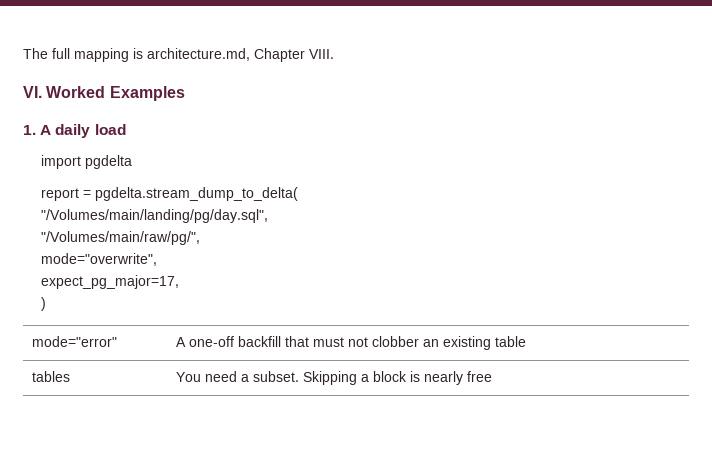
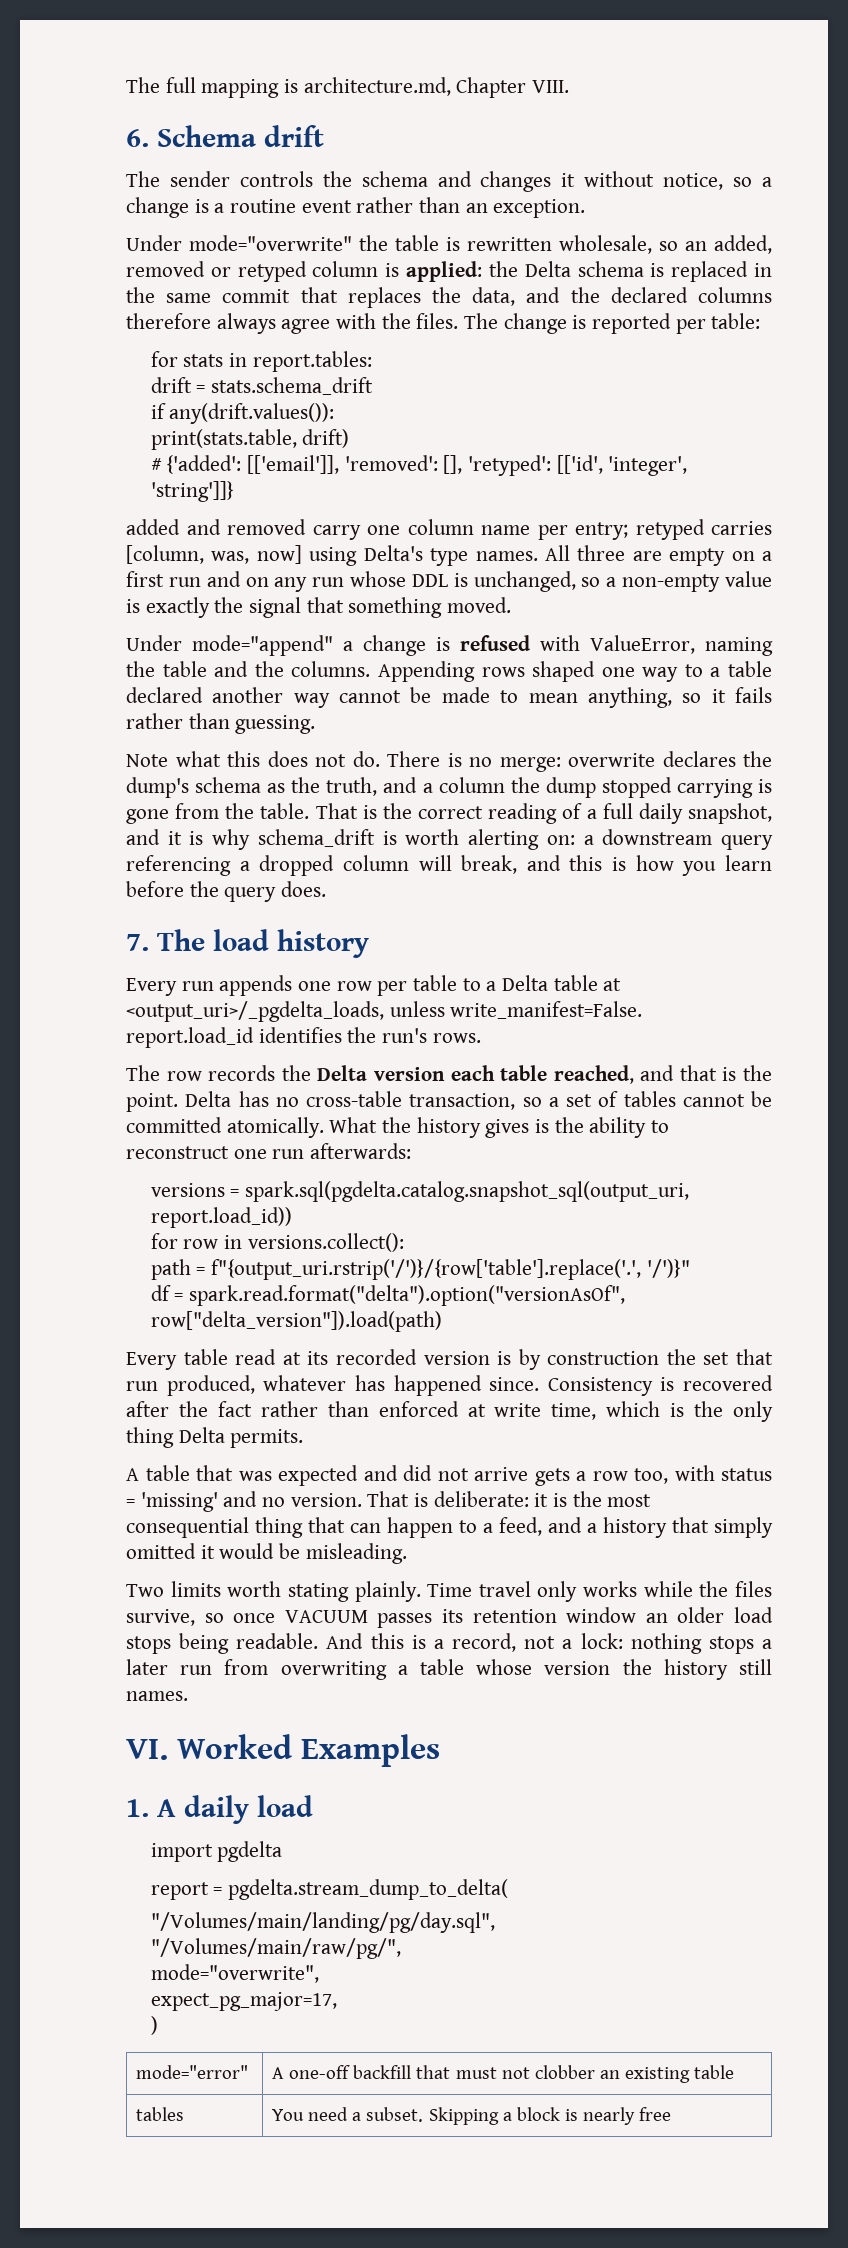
(334, 54) none -> [126,125,324,147] [126,171,772,192] [126,197,586,218] [126,235,772,254] [126,261,773,282] [126,287,772,308] [126,313,761,334] [150,351,372,372] [150,377,374,395] [150,403,335,424] [150,429,350,450] [150,455,688,476] [150,481,234,502] [126,519,772,540] [126,545,772,566] [126,571,772,592] [126,597,512,618] [126,635,773,656] [126,661,773,682] [126,687,773,708] [126,713,316,734] [126,751,772,772] [126,777,772,798] [126,803,772,824] [126,829,774,850] [126,855,772,876] [126,881,327,902] [126,929,369,958] [126,975,622,996] [126,1001,643,1022] [126,1027,481,1048] [126,1065,773,1084] [126,1091,772,1112] [126,1117,670,1138] [126,1143,412,1159] [150,1181,690,1202] [150,1207,292,1228] [150,1233,404,1252] [150,1259,690,1280] [150,1285,626,1306] [150,1311,442,1332] [126,1349,774,1370] [126,1375,773,1396] [126,1401,773,1422] [126,1427,304,1448] [126,1465,772,1486] [126,1491,652,1512] [126,1517,773,1538] [126,1543,407,1564] [126,1581,772,1602] [126,1607,774,1628] [126,1633,772,1654] [126,1659,772,1680] [126,1691,188,1701] // 6. Schema drift // The sender controls the schema and changes it without notice, so a change is a routine event rather than an exception. // Under mode="overwrite" the table is rewritten wholesale, so an added, removed or retyped column is applied: the Delta schema is replaced in the same commit that replaces the data, and the declared columns therefore always agree with the files. The change is reported per table: // for stats in report.tables: // drift = stats.schema_drift // if any(drift.values()): // print(stats.table, drift) // # {'added': [['email']], 'removed': [], 'retyped': [['id', 'integer', 'string']]} // added and removed carry one column name per entry; retyped carries [column, was, now] using Delta's type names. All three are empty on a first run and on any run whose DDL is unchanged, so a non-empty value is exactly the signal that something moved. // Under mode="append" a change is refused with ValueError, naming the table and the columns. Appending rows shaped one way to a table declared another way cannot be made to mean anything, so it fails rather than guessing. // Note what this does not do. There is no merge: overwrite declares the dump's schema as the truth, and a column the dump stopped carrying is gone from the table. That is the correct reading of a full daily snapshot, and it is why schema_drift is worth alerting on: a downstream query referencing a dropped column will break, and this is how you learn before the query does. // 7. The load history // Every run appends one row per table to a Delta table at <output_uri>/_pgdelta_loads, unless write_manifest=False. report.load_id identifies the run's rows. // The row records the Delta version each table reached, and that is the point. Delta has no cross-table transaction, so a set of tables cannot be committed atomically. What the history gives is the ability to reconstruct one run afterwards: // versions = spark.sql(pgdelta.catalog.snapshot_sql(output_uri, report.load_id)) // for row in versions.collect(): // path = f"{output_uri.rstrip('/')}/{row['table'].replace('.', '/')}" // df = spark.read.format("delta").option("versionAsOf", row["delta_version"]).load(path) // Every table read at its recorded version is by construction the set that run produced, whatever has happened since. Consistency is recovered after the fact rather than enforced at write time, which is the only thing Delta permits. // A table that was expected and did not arrive gets a row too, with status = 'missing' and no version. That is deliberate: it is the most consequential thing that can happen to a feed, and a history that simply omitted it would be misleading. // Two limits worth stating plainly. Time travel only works while the files survive, so once VACUUM passes its retention window an older load stops being readable. And this is a record, not a lock: nothing stops a later run from overwriting a table whose version the history still names.

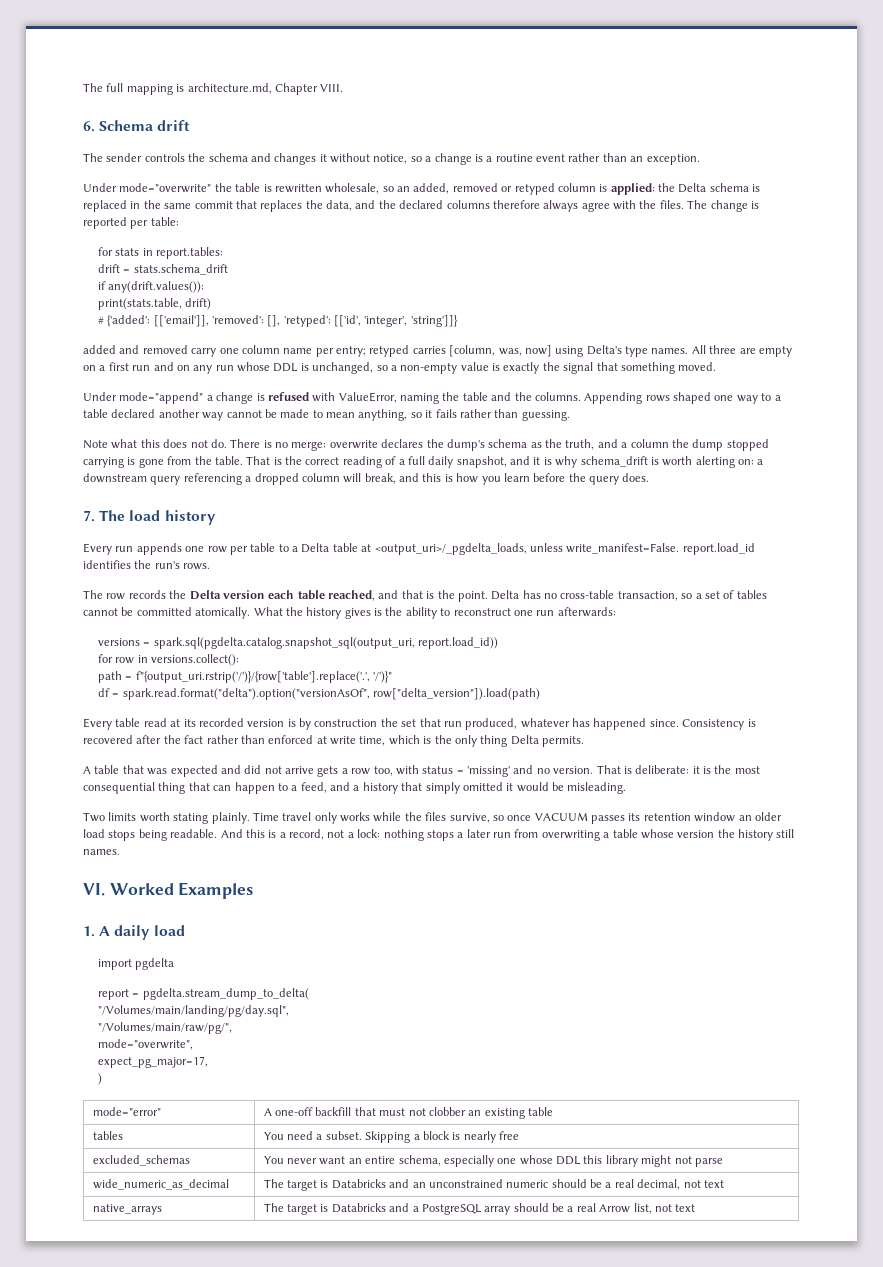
(672, 2114) none -> [92,1155,190,1166] [263,1155,723,1167] [92,1179,229,1190] [263,1179,724,1191] [92,1204,162,1215] [263,1203,696,1215] // excluded_schemas | You never want an entire schema, especially one whose DDL this library might not parse // wide_numeric_as_decimal | The target is Databricks and an unconstrained numeric should be a real decimal, not text // native_arrays | The target is Databricks and a PostgreSQL array should be a real Arrow list, not text

